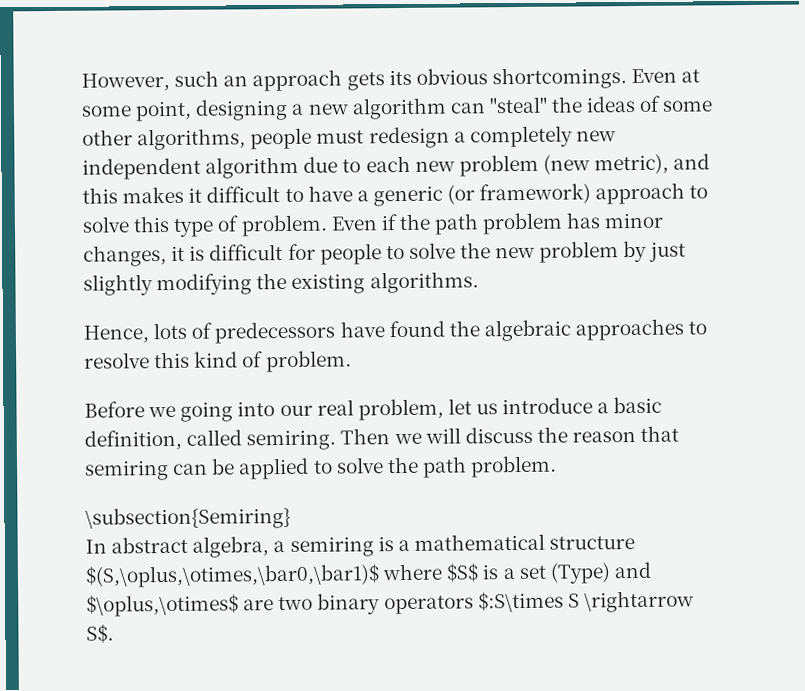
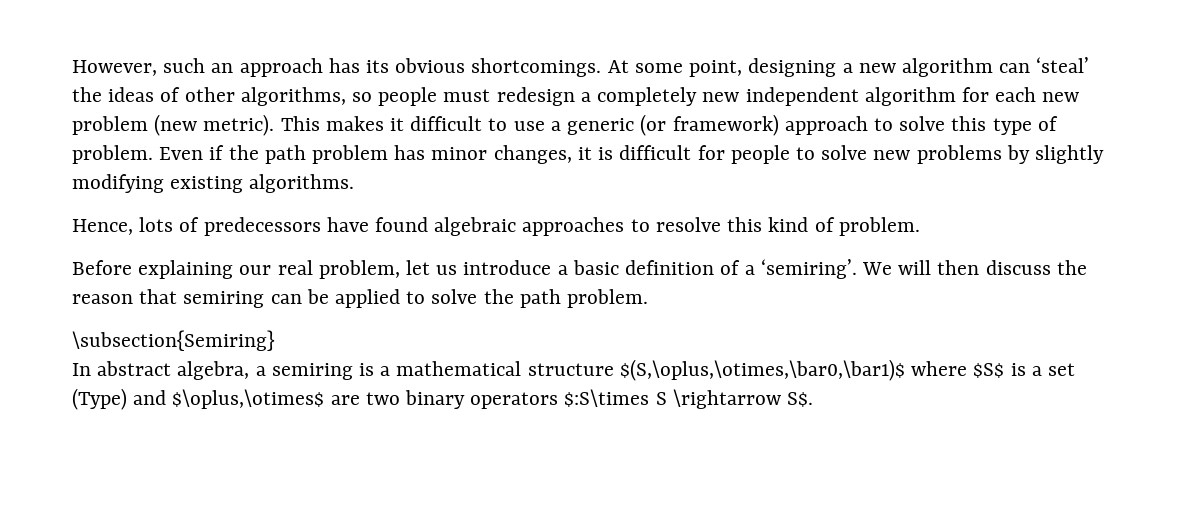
[346,72,385,91] gets -> [328,58,360,73] has
[631,68,701,84] Even at -> [607,60,629,73] At
[488,96,548,114] "steal" -> [1036,57,1090,73] ‘steal’
[662,100,714,112] some -> (181, 94) none
(247, 139) none -> [352,92,373,102] so
[303,156,362,173] due to -> [961,87,989,102] for
[594,153,711,175] [82,187,118,204] metric), and this -> [203,114,320,136] metric). This
[307,185,353,202] have -> [513,121,545,131] use
[460,240,686,263] the new problem by just -> [873,145,1030,164] new problems by
[256,272,288,290] the -> (164, 183) none
[448,320,480,337] the -> (429, 224) none
[148,401,276,422] we going into -> [138,260,234,279] explaining
[84,427,461,451] definition, called semiring. Then we will -> [625,259,980,279] definition of a ‘semiring’. We will then

